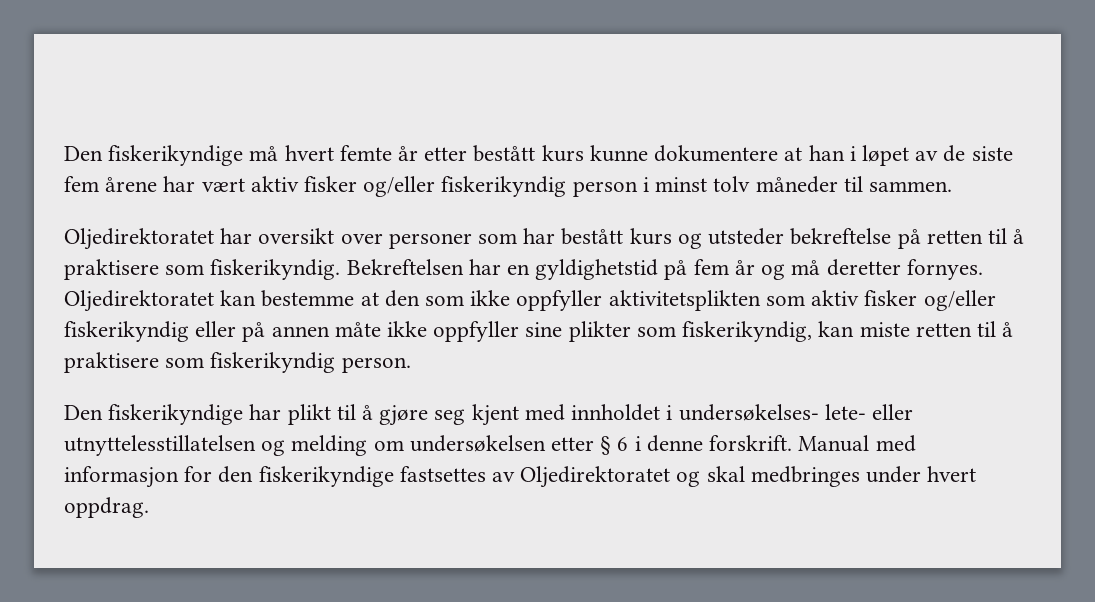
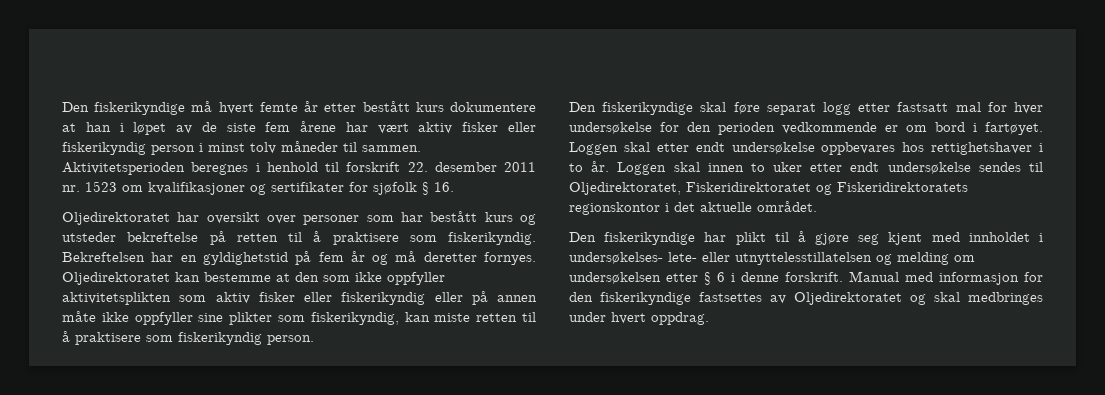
[589,145,648,162] kunne -> (444, 107) none
[363,176,436,197] og/eller -> [508,122,536,132] eller
(952, 186) none -> [62,162,536,175] [62,181,454,195] Aktivitetsperioden beregnes i henhold til forskrift 22. desember 2011 nr. 1523 om kvalifikasjoner og sertifikater for sjøfolk § 16.
[923,290,996,311] og/eller -> [304,292,332,302] eller
(411, 365) none -> [569,102,1043,115] [569,122,1043,135] [569,142,1043,155] [569,161,1043,175] [569,182,968,195] [569,201,817,215] // Den fiskerikyndige skal føre separat logg etter fastsatt mal for hver undersøkelse for den perioden vedkommende er om bord i fartøyet. Loggen skal etter endt undersøkelse oppbevares hos rettighetshaver i to år. Loggen skal innen to uker etter endt undersøkelse sendes til Oljedirektoratet, Fiskeridirektoratet og Fiskeridirektoratets regionskontor i det aktuelle området.

